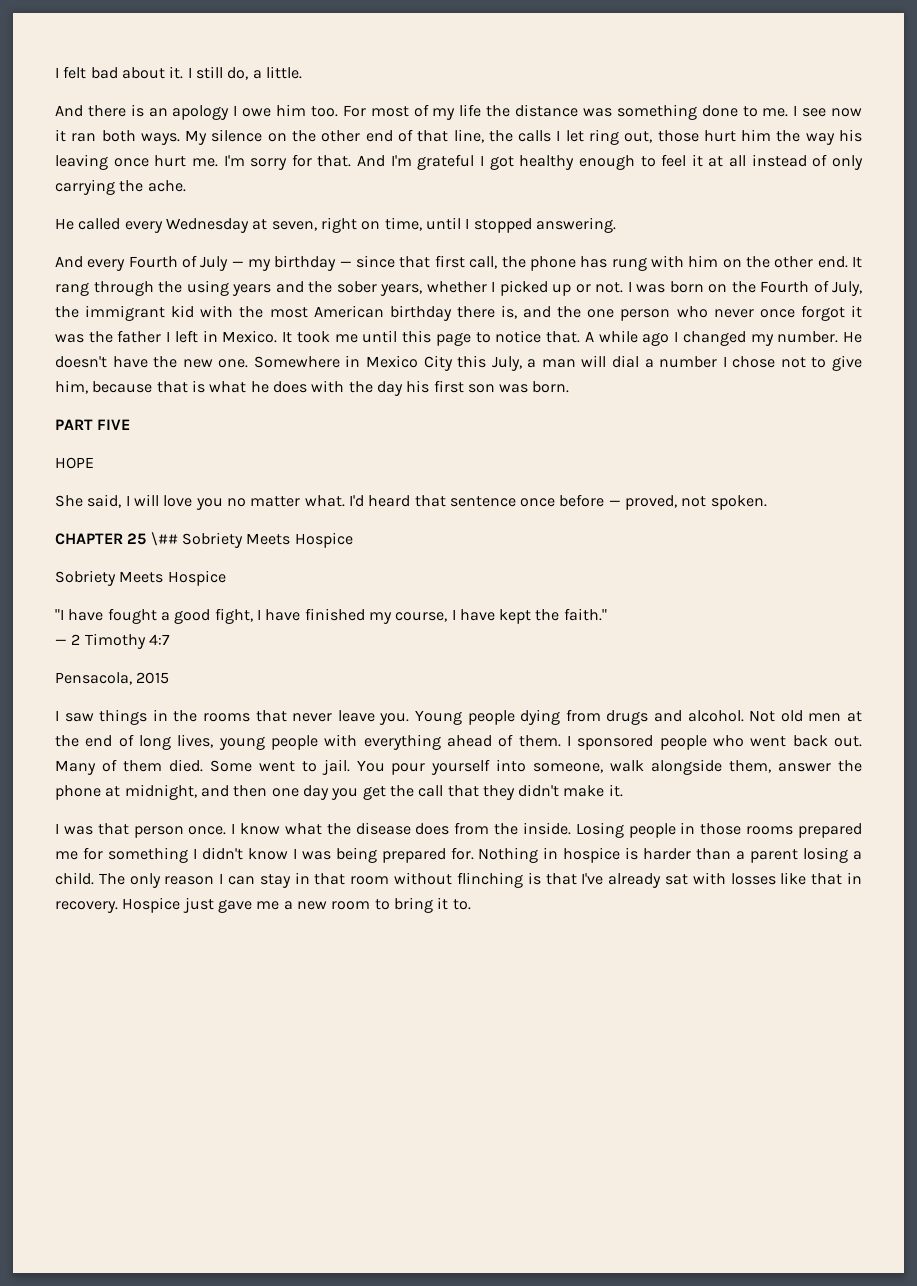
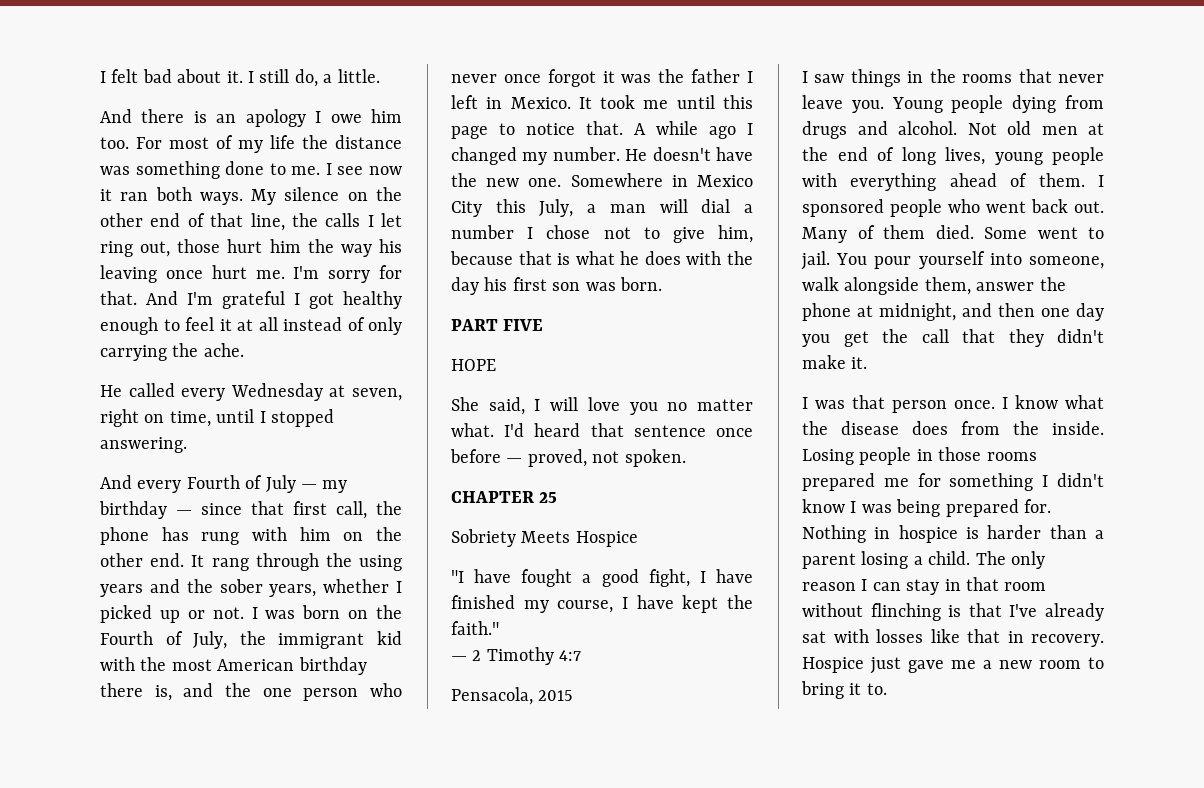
[150,532,353,548] \## Sobriety Meets Hospice -> (558, 497) none

